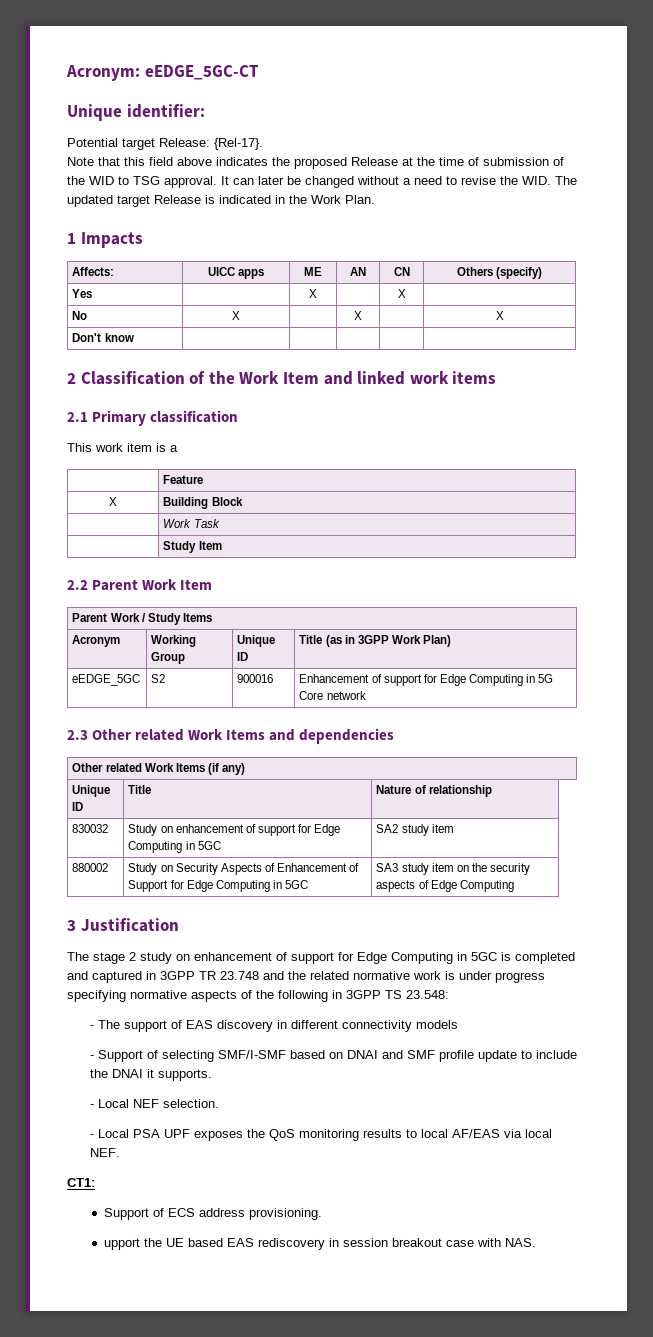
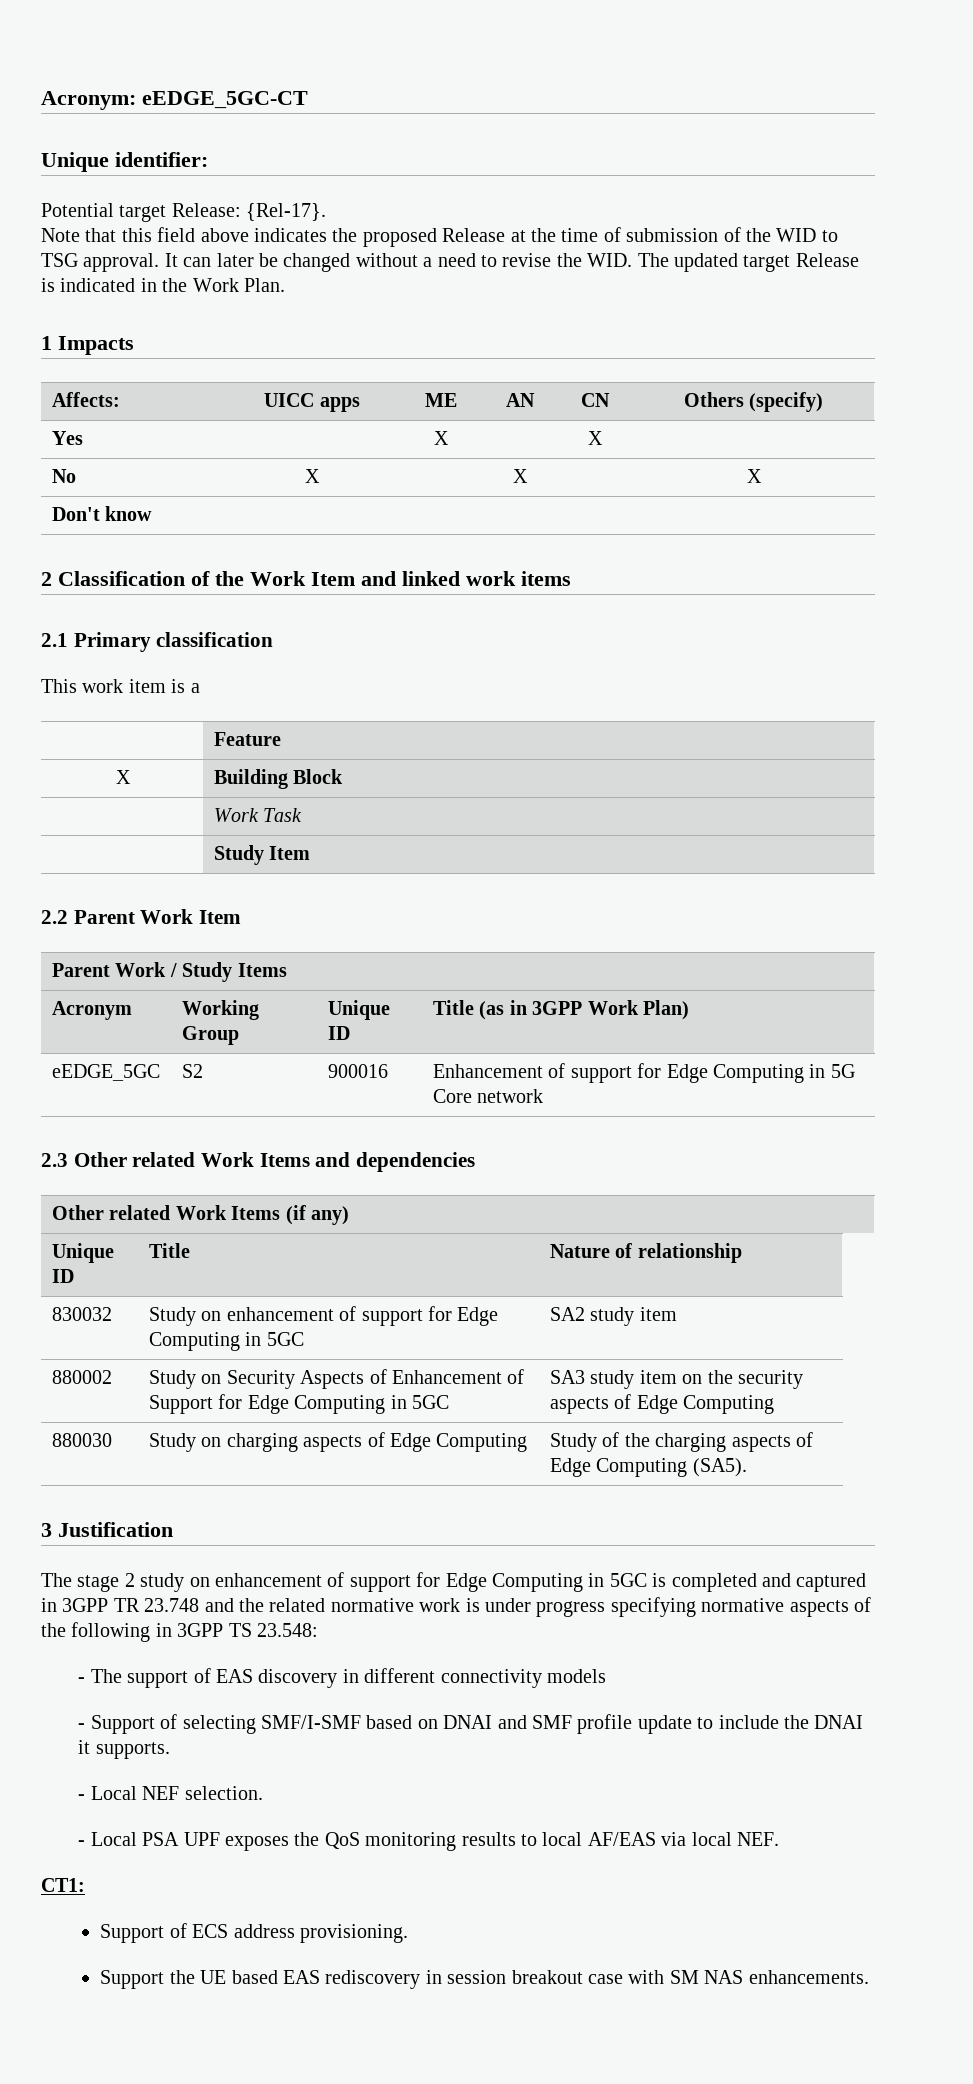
(514, 886) none -> [51,1433,112,1447] [148,1432,528,1452] [549,1432,813,1452] [549,1458,747,1477] // 880030 | Study on charging aspects of Edge Computing | Study of the charging aspects of Edge Computing (SA5).
[103,1238,140,1250] upport -> [100,1970,165,1989] Support
[504,1238,536,1247] NAS. -> [669,1970,869,1984] SM NAS enhancements.

